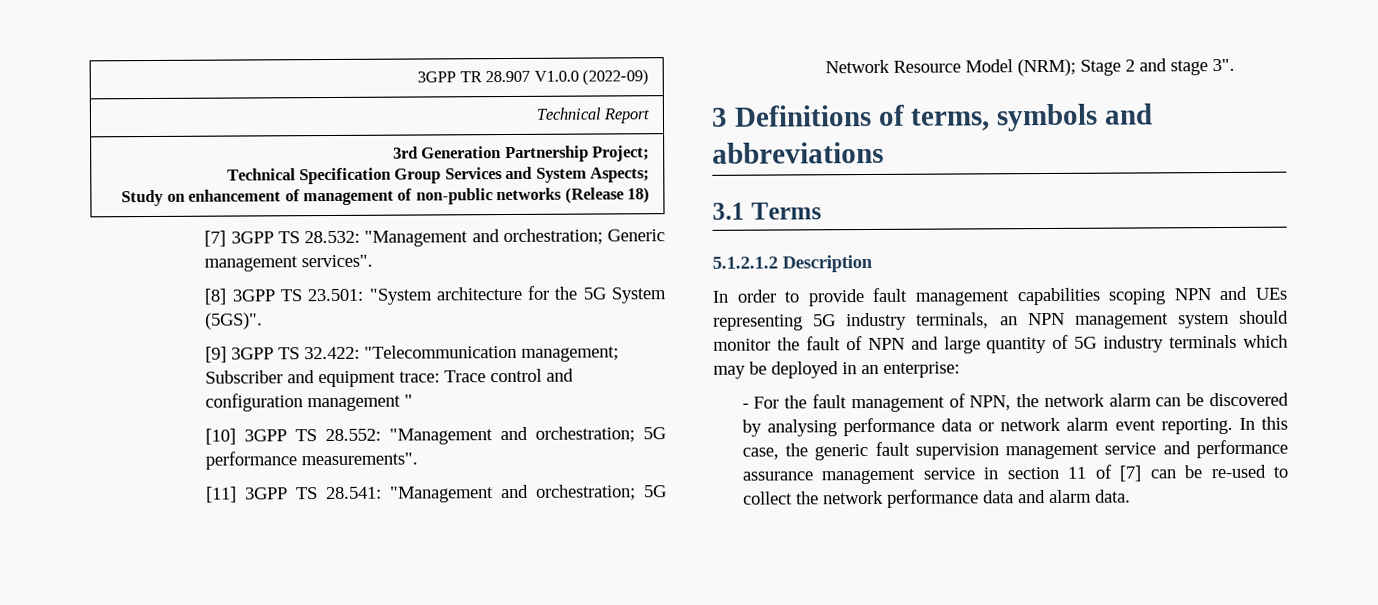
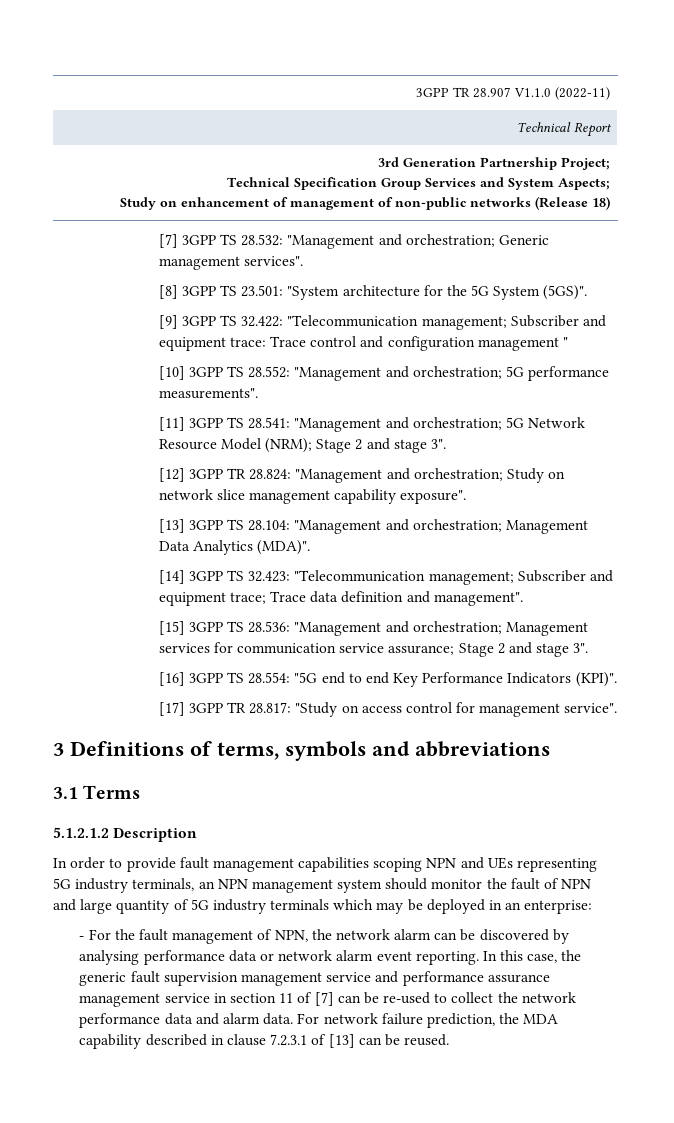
[533,69,650,86] V1.0.0 (2022-09) -> [514,87,611,100] V1.1.0 (2022-11)
(1236, 65) none -> [158,468,566,483] [158,489,467,504] [158,519,588,534] [158,540,310,555] [158,570,613,585] [158,591,523,606] [158,621,588,636] [158,642,589,657] [158,672,617,687] [158,702,618,717] // [12] 3GPP TR 28.824: "Management and orchestration; Study on network slice management capability exposure". // [13] 3GPP TS 28.104: "Management and orchestration; Management Data Analytics (MDA)". // [14] 3GPP TS 32.423: "Telecommunication management; Subscriber and equipment trace; Trace data definition and management". // [15] 3GPP TS 28.536: "Management and orchestration; Management services for communication service assurance; Stage 2 and stage 3". // [16] 3GPP TS 28.554: "5G end to end Key Performance Indicators (KPI)". // [17] 3GPP TR 28.817: "Study on access control for management service".
(1131, 496) none -> [297,1013,559,1028] [79,1034,450,1049] For network failure prediction, the MDA capability described in clause 7.2.3.1 of [13] can be reused.

